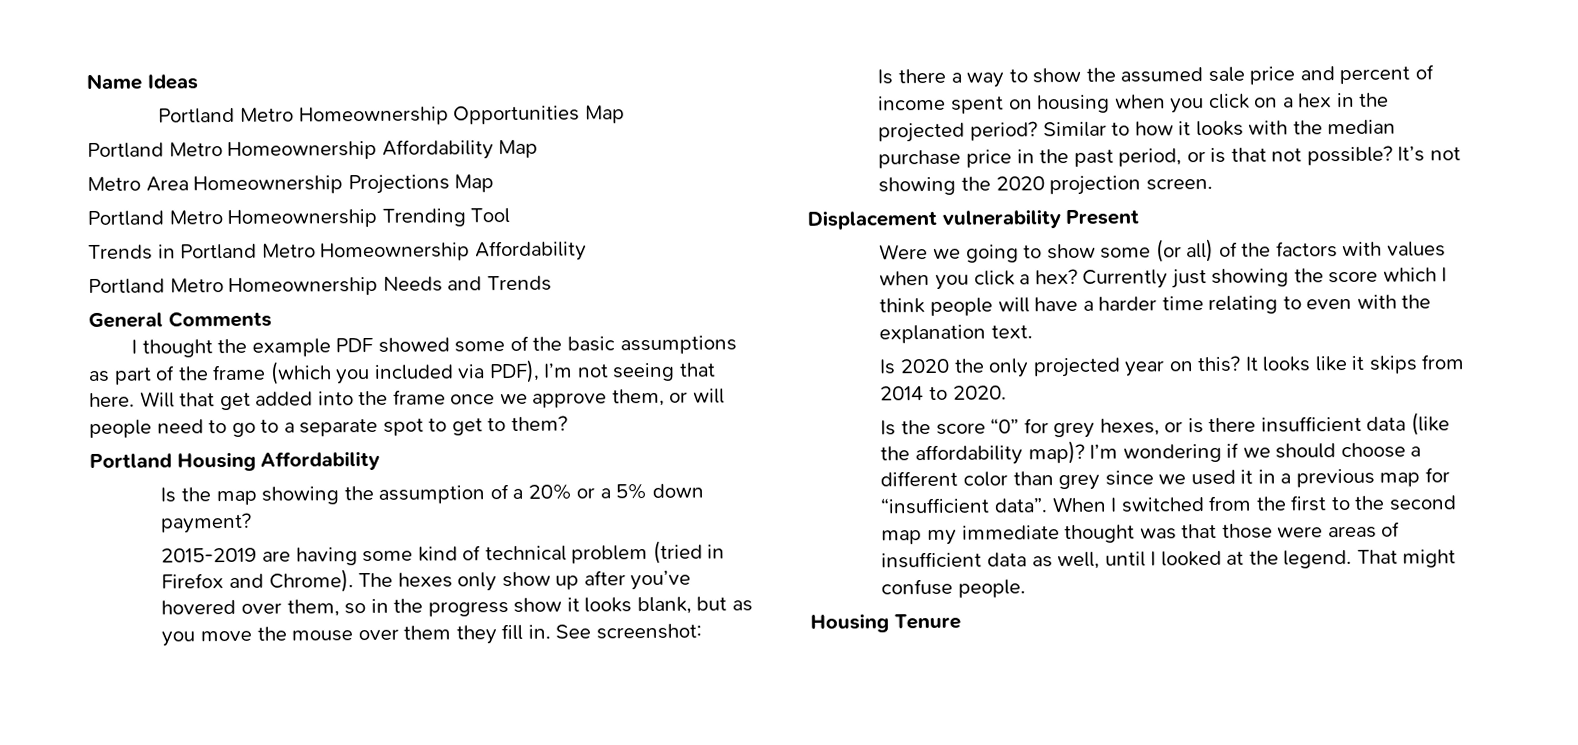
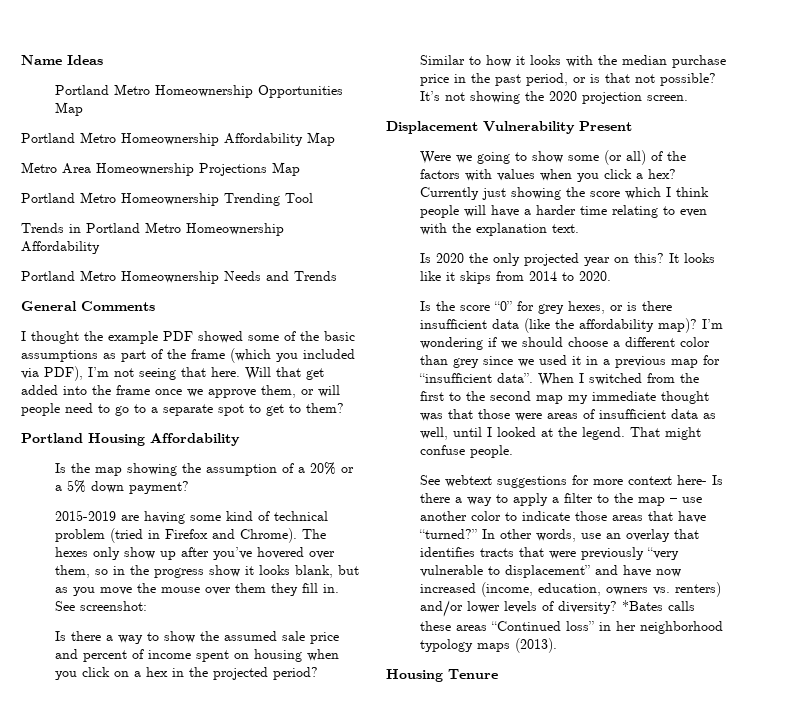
[941,209,1061,229] vulnerability -> [483,121,575,134] Vulnerability
(1026, 588) none -> [420,475,724,488] [420,493,703,506] [420,511,707,523] [419,529,700,542] [420,547,680,560] [420,565,682,578] [420,582,722,597] [420,600,696,617] [420,621,724,634] [420,638,558,653] // See webtext suggestions for more context here- Is there a way to apply a filter to the map – use another color to indicate those areas that have “turned?” In other words, use an overlay that identifies tracts that were previously “very vulnerable to displacement” and have now increased (income, education, owners vs. renters) and/or lower levels of diversity? *Bates calls these areas “Continued loss” in her neighborhood typology maps (2013).

